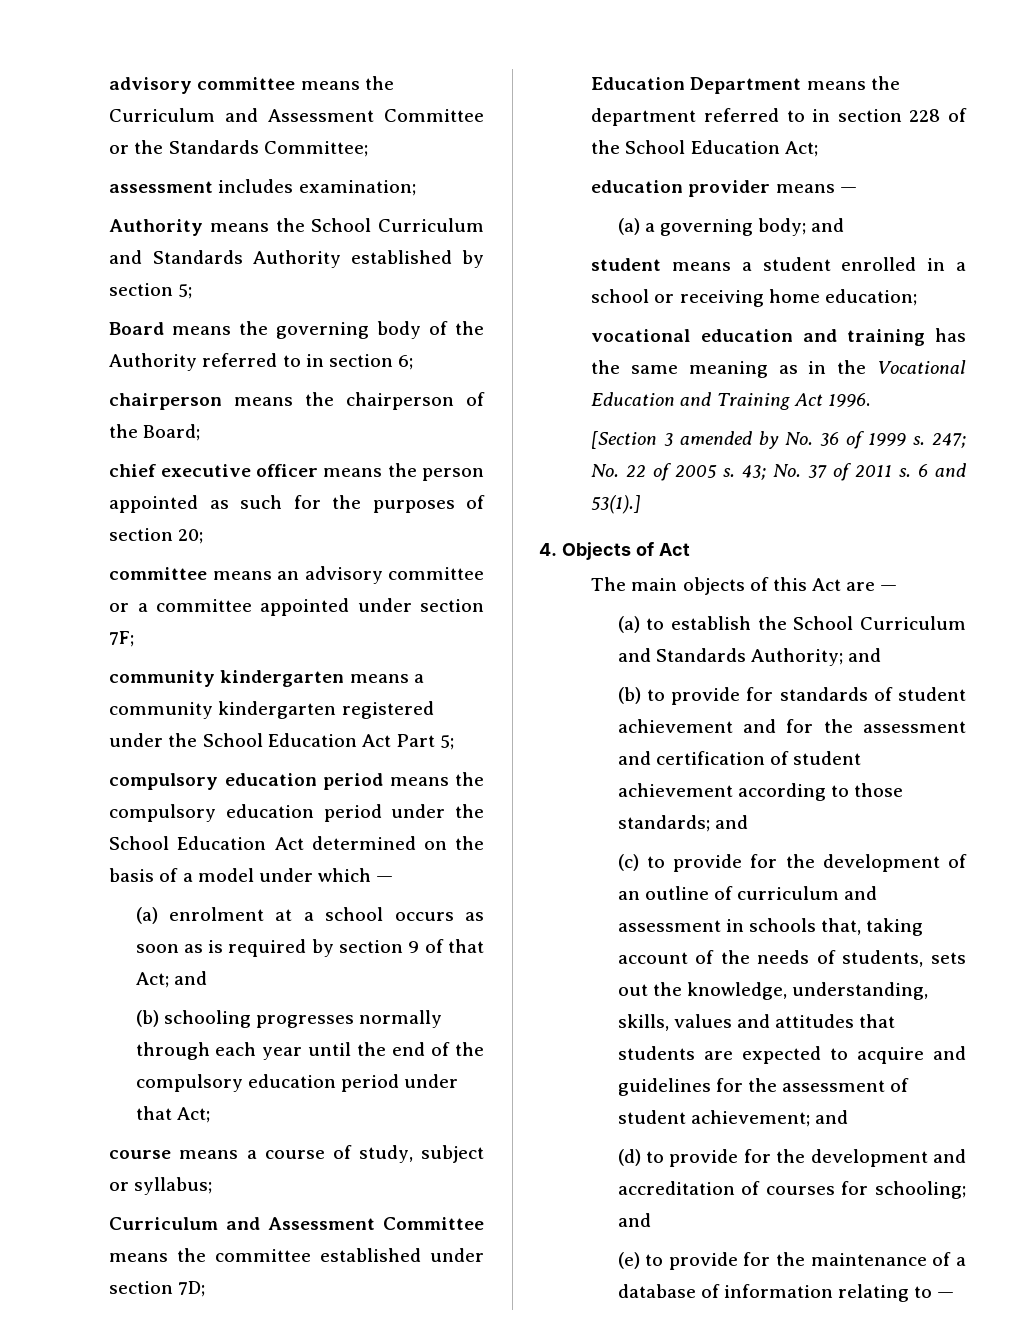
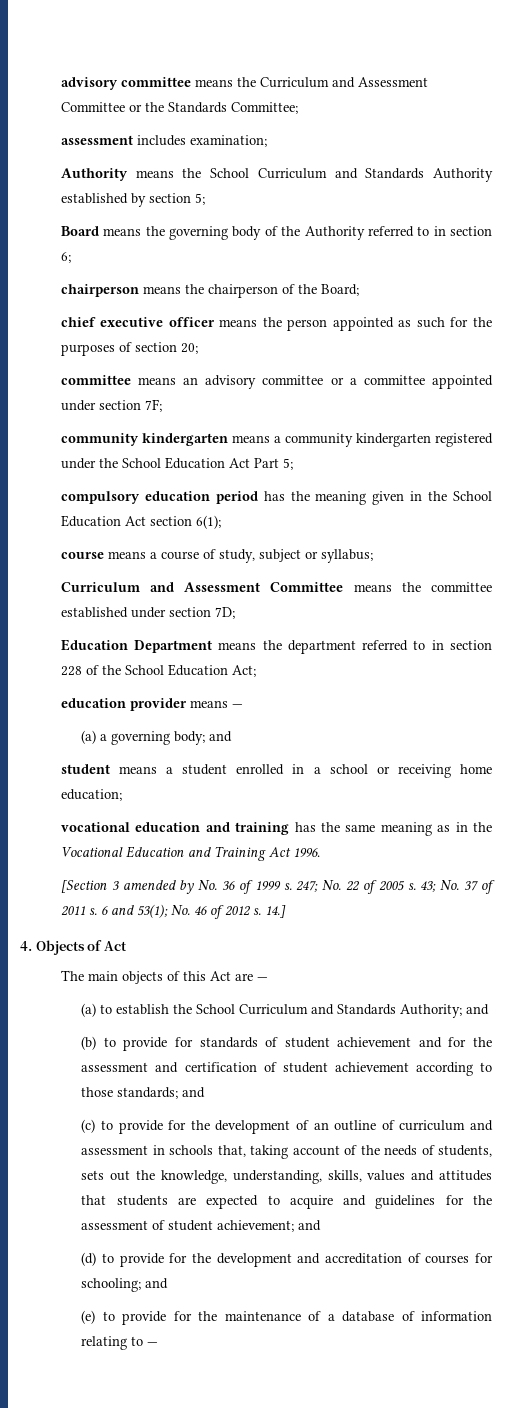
[389,772,484,786] [109,804,484,822] [109,836,484,850] [109,868,394,882] [135,907,484,924] [135,939,484,957] [135,971,207,988] [135,1010,442,1028] [135,1042,484,1060] [135,1074,458,1092] [135,1106,210,1123] means the compulsory education period under the School Education Act determined on the basis of a model under which — // (a) enrolment at a school occurs as soon as is required by section 9 of that Act; and // (b) schooling progresses normally through each year until the end of the compulsory education period under that Act; -> [263,491,492,505] [60,515,221,529] has the meaning given in the School Education Act section 6(1);
[591,495,642,514] 53(1).] -> [136,904,286,919] 53(1); No. 46 of 2012 s. 14.]

